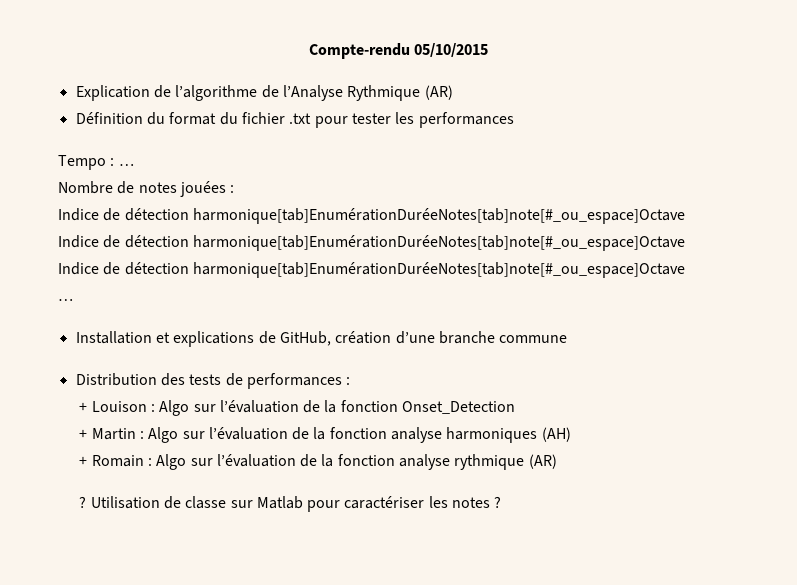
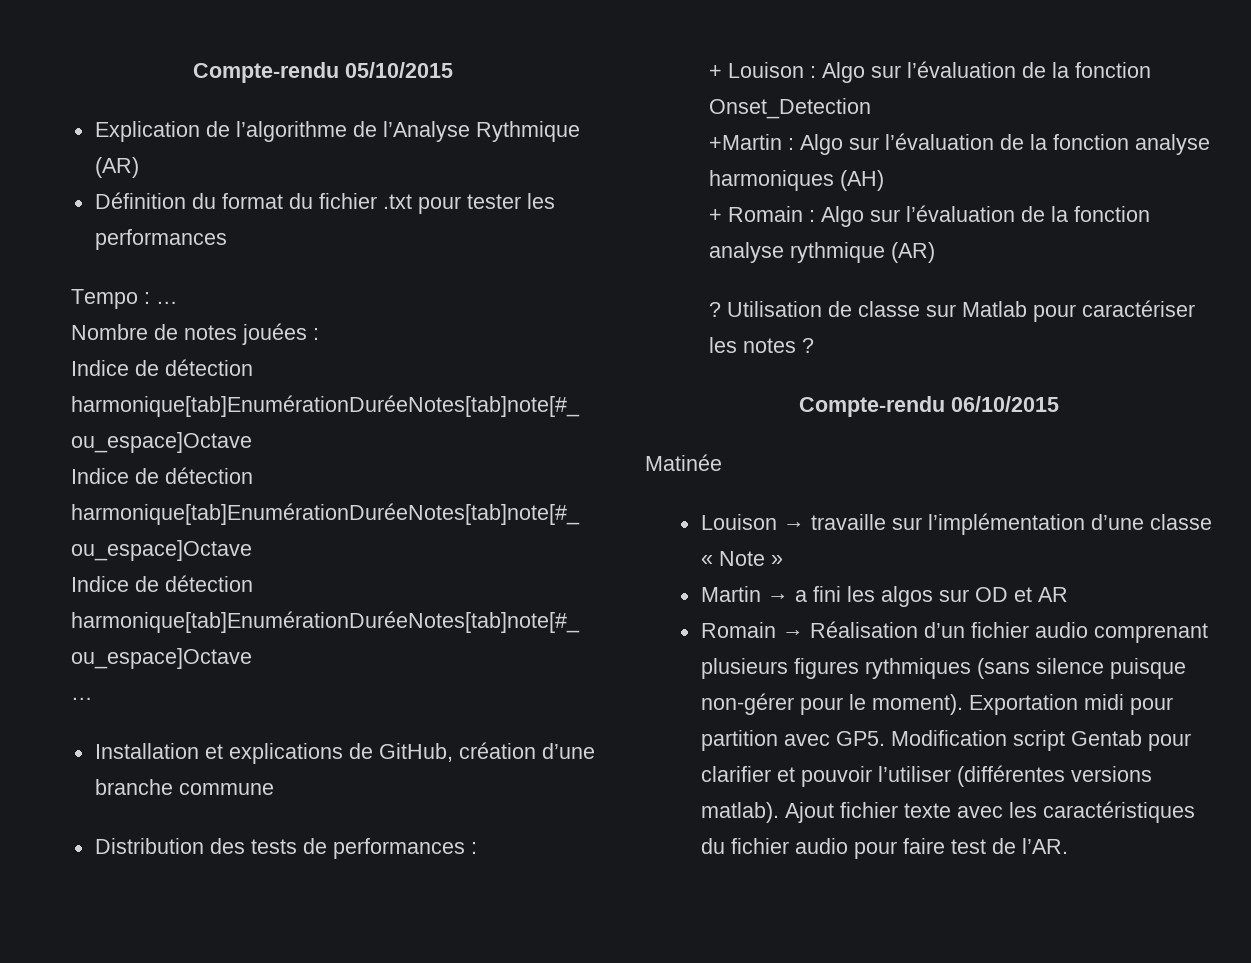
[79,428,136,440] + Martin -> [709,134,783,150] +Martin
(502, 502) none -> [798,396,1059,417] [645,454,722,471] [700,513,1212,535] [700,551,783,566] [700,586,1068,607] [700,621,1208,643] [700,658,1186,679] [700,693,1173,715] [700,730,1191,751] [700,765,1152,787] [700,801,1195,823] [700,838,1068,859] // Compte-rendu 06/10/2015 // Matinée // Louison → travaille sur l’implémentation d’une classe « Note » // Martin → a fini les algos sur OD et AR // Romain → Réalisation d’un fichier audio comprenant plusieurs figures rythmiques (sans silence puisque non-gérer pour le moment). Exportation midi pour partition avec GP5. Modification script Gentab pour clarifier et pouvoir l’utiliser (différentes versions matlab). Ajout fichier texte avec les caractéristiques du fichier audio pour faire test de l’AR.

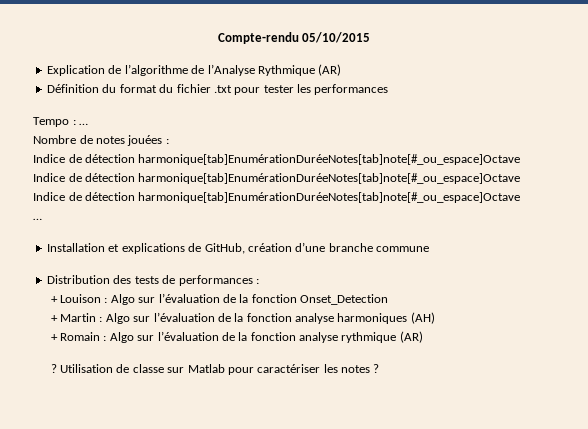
[709,134,783,150] +Martin -> [50,313,97,322] + Martin
[798,396,1059,417] [645,454,722,471] [700,513,1212,535] [700,551,783,566] [700,586,1068,607] [700,621,1208,643] [700,658,1186,679] [700,693,1173,715] [700,730,1191,751] [700,765,1152,787] [700,801,1195,823] [700,838,1068,859] // Compte-rendu 06/10/2015 // Matinée // Louison → travaille sur l’implémentation d’une classe « Note » // Martin → a fini les algos sur OD et AR // Romain → Réalisation d’un fichier audio comprenant plusieurs figures rythmiques (sans silence puisque non-gérer pour le moment). Exportation midi pour partition avec GP5. Modification script Gentab pour clarifier et pouvoir l’utiliser (différentes versions matlab). Ajout fichier texte avec les caractéristiques du fichier audio pour faire test de l’AR. -> (380, 368) none

